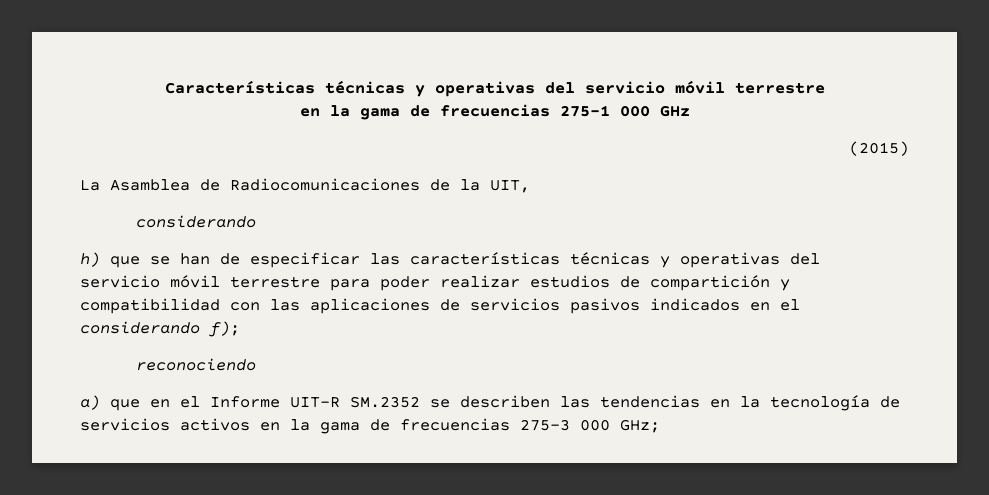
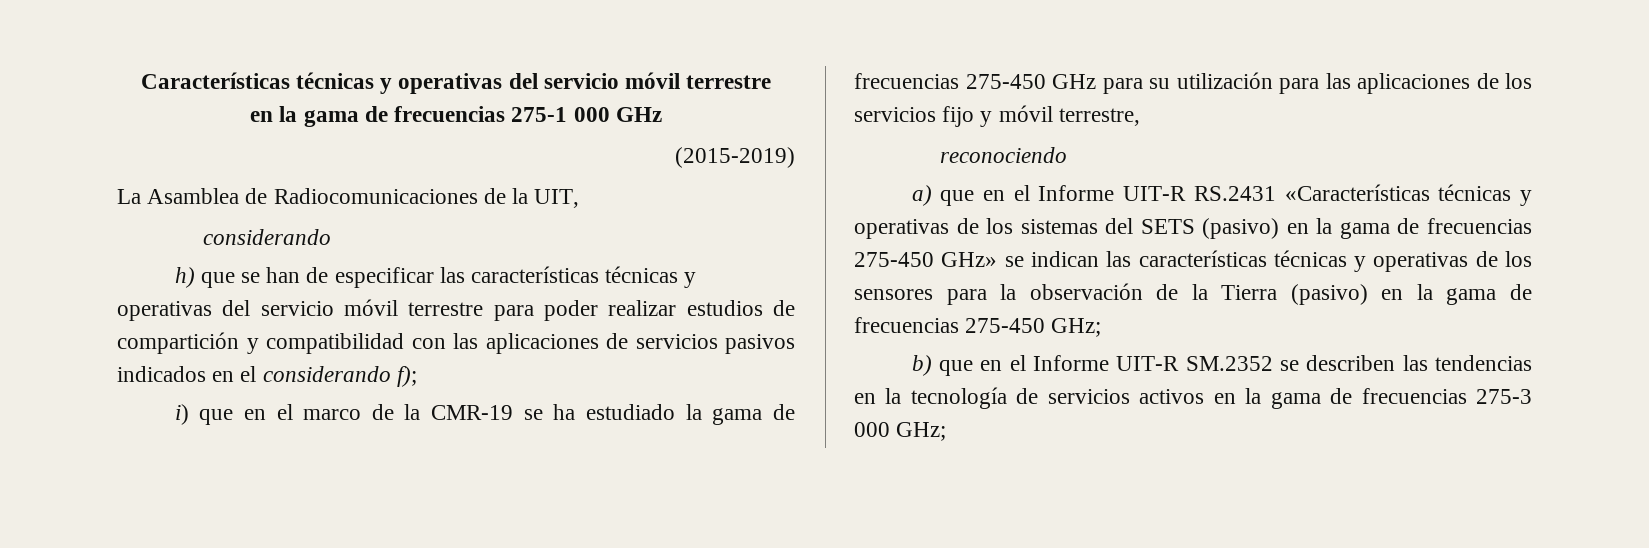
[849,141,909,156] (2015) -> [675,147,795,168] (2015-2019)
(240, 329) none -> [174,404,796,425] [854,72,1532,94] [854,105,1140,127] // i) que en el marco de la CMR-19 se ha estudiado la gama de frecuencias 275-450 GHz para su utilización para las aplicaciones de los servicios fijo y móvil terrestre,
(340, 402) none -> [1193,184,1532,206] [854,218,1532,239] [854,250,1532,272] [854,283,1532,305] [854,317,1102,337] [911,355,1180,376] RS.2431 «Características técnicas y operativas de los sistemas del SETS (pasivo) en la gama de frecuencias 275-450 GHz» se indican las características técnicas y operativas de los sensores para la observación de la Tierra (pasivo) en la gama de frecuencias 275-450 GHz; // b) que en el Informe UIT-R

